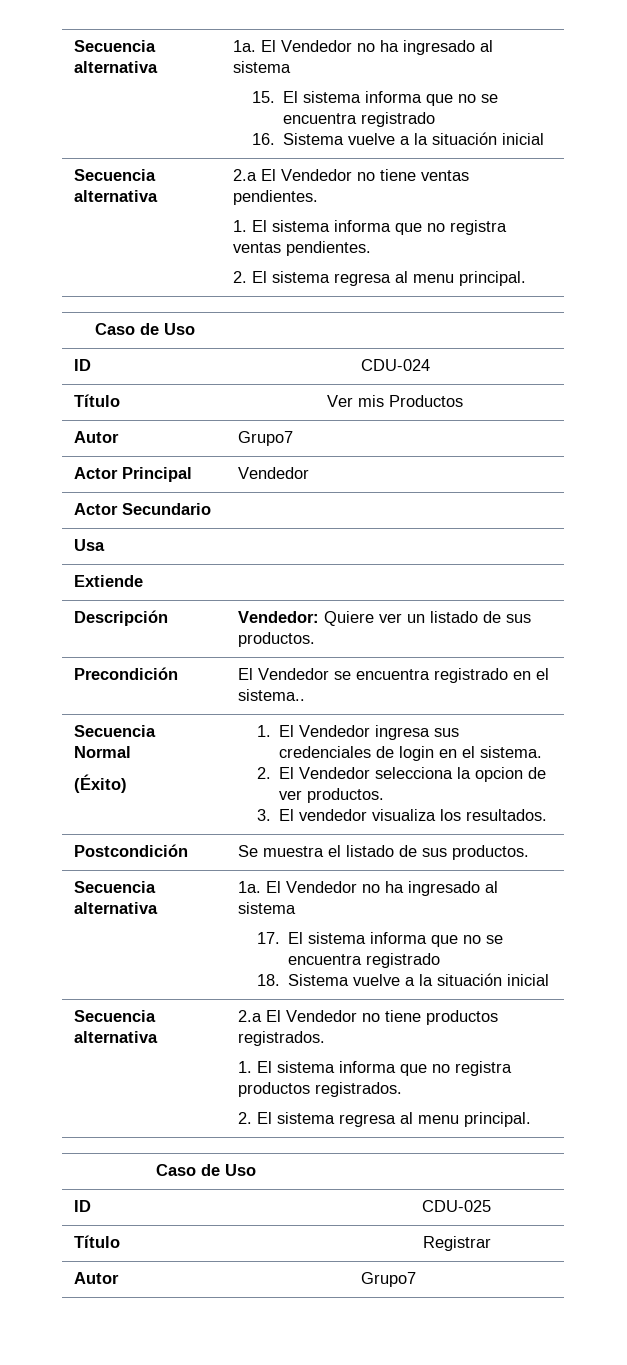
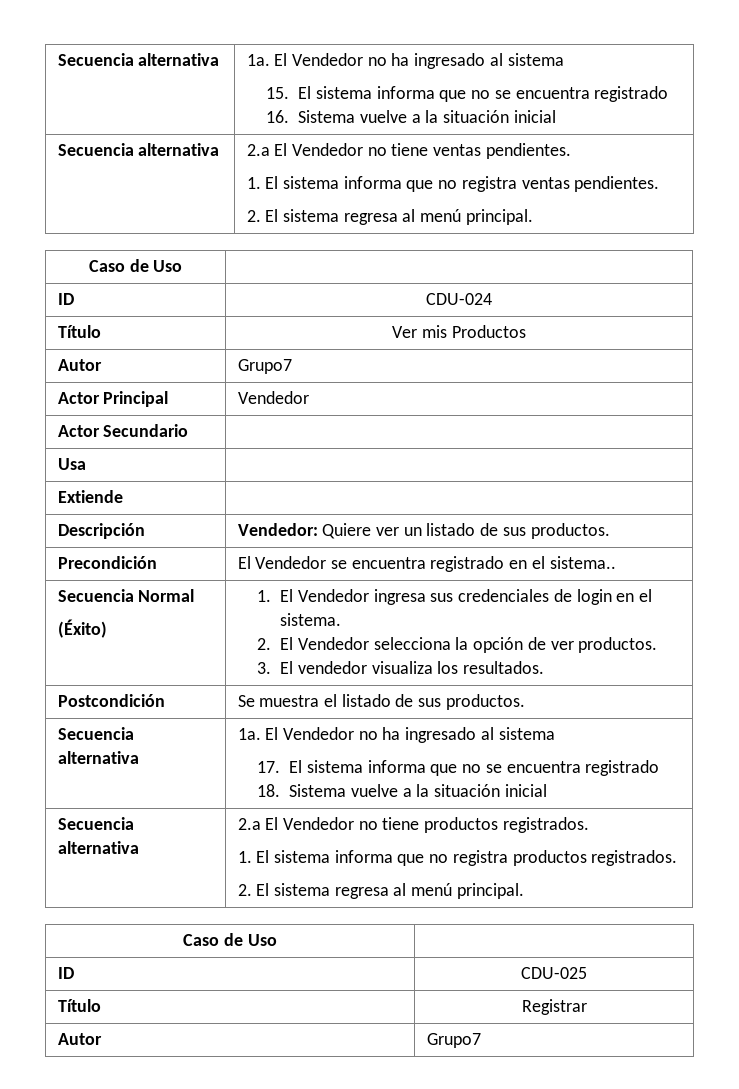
[412,274,454,283] menu -> [420,209,462,222] menú
[475,767,524,782] opcion -> [473,637,524,653] opción
[417,1115,459,1124] menu -> [411,883,453,896] menú

